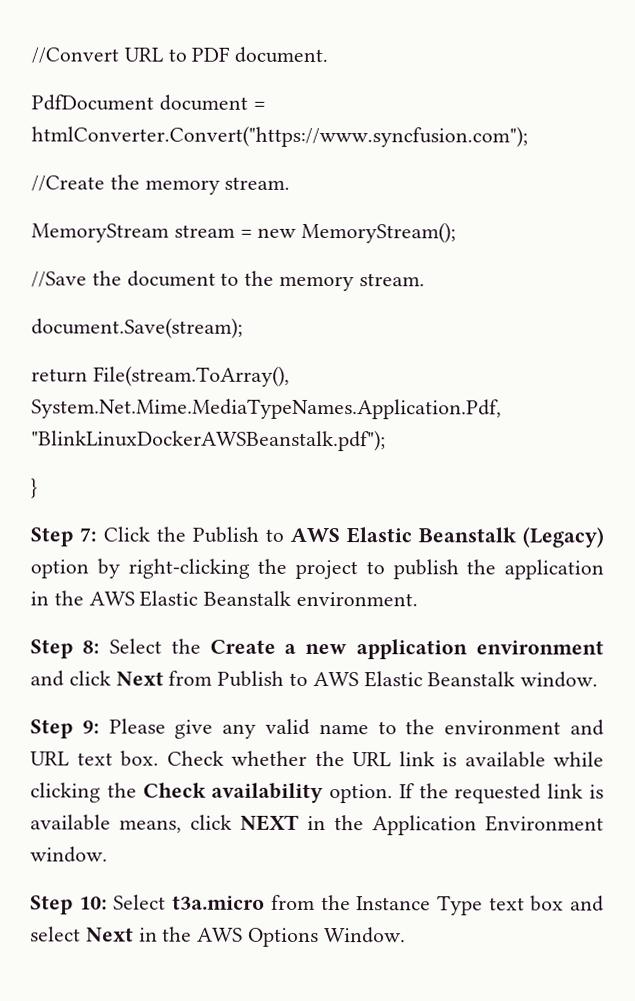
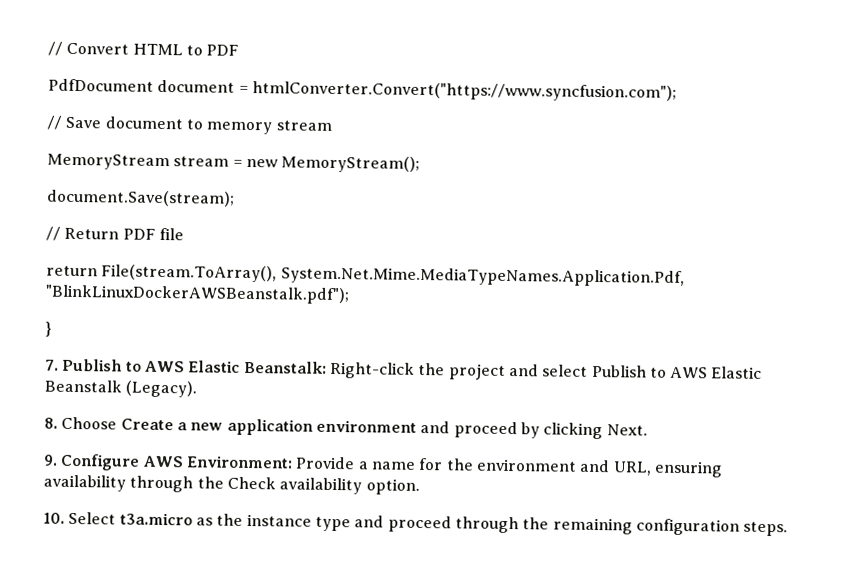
[31,47,163,64] //Convert URL -> [48,41,183,56] // Convert HTML
[234,46,329,64] document. -> (240, 50) none
[31,174,291,195] //Create the memory stream. -> [47,115,332,135] // Save document to memory stream
[31,270,425,292] [31,317,243,339] //Save the document to the memory stream. // document.Save(stream); -> [46,189,235,207] [46,226,184,241] document.Save(stream); // // Return PDF file
[30,526,604,548] [30,558,604,580] [30,590,419,607] [30,638,201,659] Step 7: Click the Publish to AWS Elastic Beanstalk (Legacy) option by right-clicking the project to publish the application in the AWS Elastic Beanstalk environment. // Step 8: Select the -> [45,358,763,380] [44,379,198,398] [44,416,118,430] 7. Publish to AWS Elastic Beanstalk: Right-click the project and select Publish to AWS Elastic Beanstalk (Legacy). // 8. Choose
[68,670,599,688] [30,718,604,739] [30,750,604,768] [30,782,604,804] [30,814,604,836] [30,846,108,863] [30,894,604,916] [30,926,406,948] click Next from Publish to AWS Elastic Beanstalk window. // Step 9: Please give any valid name to the environment and URL text box. Check whether the URL link is available while clicking the Check availability option. If the requested link is available means, click NEXT in the Application Environment window. // Step 10: Select t3a.micro from the Instance Type text box and select Next in the AWS Options Window. -> [453,421,648,440] [43,453,723,478] [43,474,420,495] [43,511,789,537] proceed by clicking Next. // 9. Configure AWS Environment: Provide a name for the environment and URL, ensuring availability through the Check availability option. // 10. Select t3a.micro as the instance type and proceed through the remaining configuration steps.

